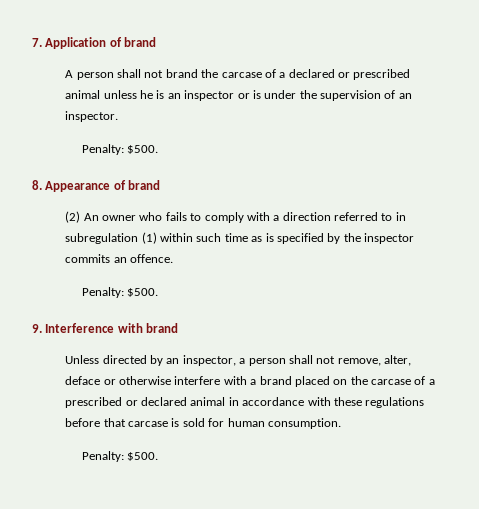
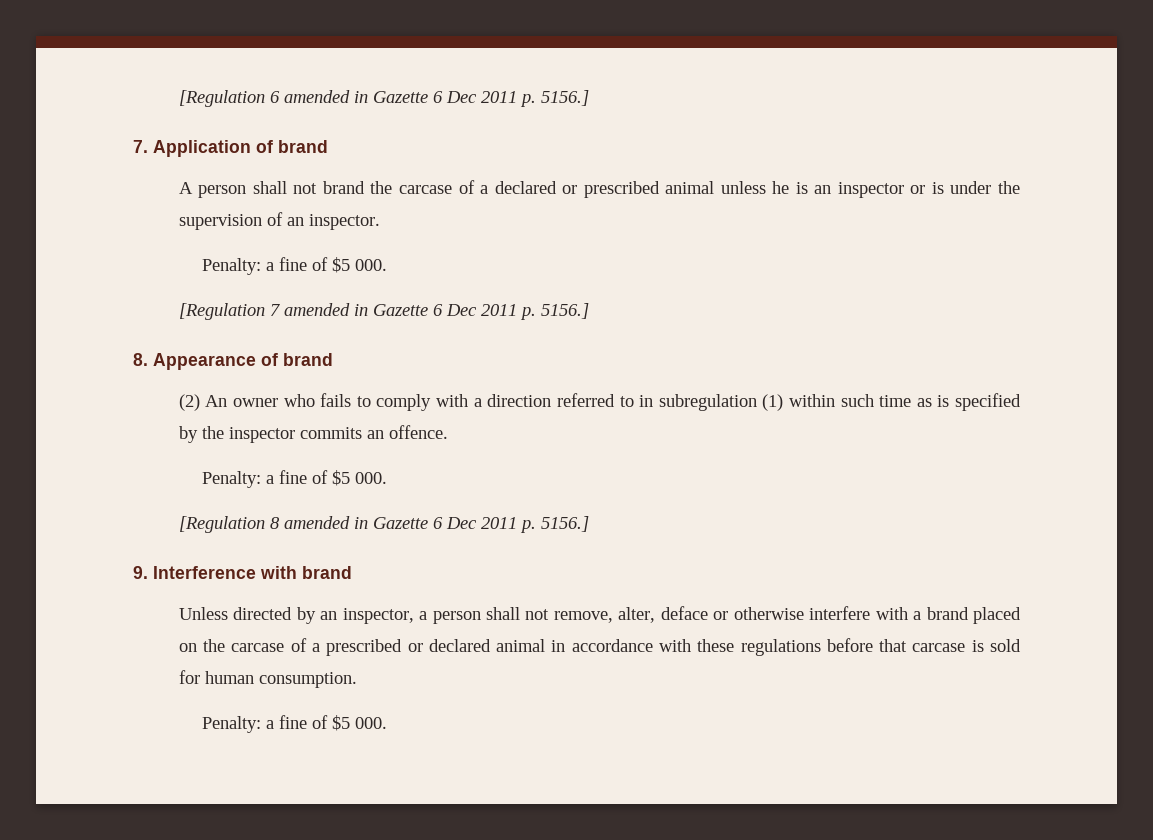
(32, 42) none -> [178,90,589,107] [Regulation 6 amended in Gazette 6 Dec 2011 p. 5156.] //
[127,145,159,154] $500. -> [265,257,387,273] [178,303,589,320] a fine of $5 000. // [Regulation 7 amended in Gazette 6 Dec 2011 p. 5156.]
[127,288,159,297] $500. -> [265,470,387,486] [178,516,589,533] a fine of $5 000. // [Regulation 8 amended in Gazette 6 Dec 2011 p. 5156.]
[127,452,159,461] $500. -> [265,715,387,731] a fine of $5 000.

